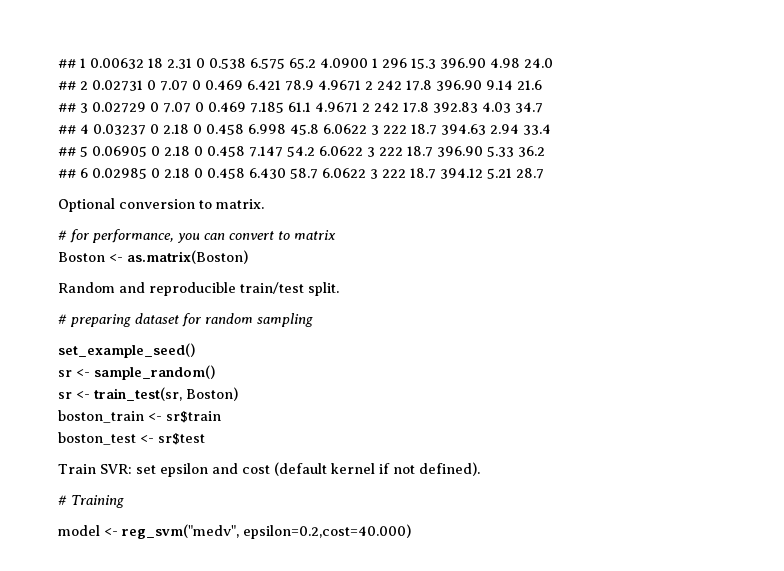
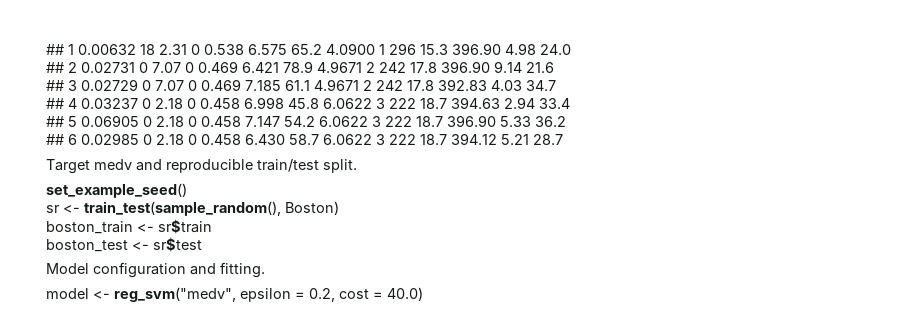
[58,198,264,212] [58,229,336,243] [58,250,248,264] [58,282,339,296] [58,313,313,327] Optional conversion to matrix. // # for performance, you can convert to matrix // Boston <- as.matrix(Boston) // Random and reproducible train/test split. // # preparing dataset for random sampling -> [46,159,357,174] Target medv and reproducible train/test split.
[94,365,215,380] [58,387,182,401] sample_random() // sr <- train_test(sr, -> [84,201,281,216] train_test(sample_random(),
[58,462,480,477] [58,495,124,508] [58,524,411,539] Train SVR: set epsilon and cost (default kernel if not defined). // # Training // model <- reg_svm("medv", epsilon=0.2,cost=40.000) -> [46,262,265,278] [46,287,423,302] Model configuration and fitting. // model <- reg_svm("medv", epsilon = 0.2, cost = 40.0)

